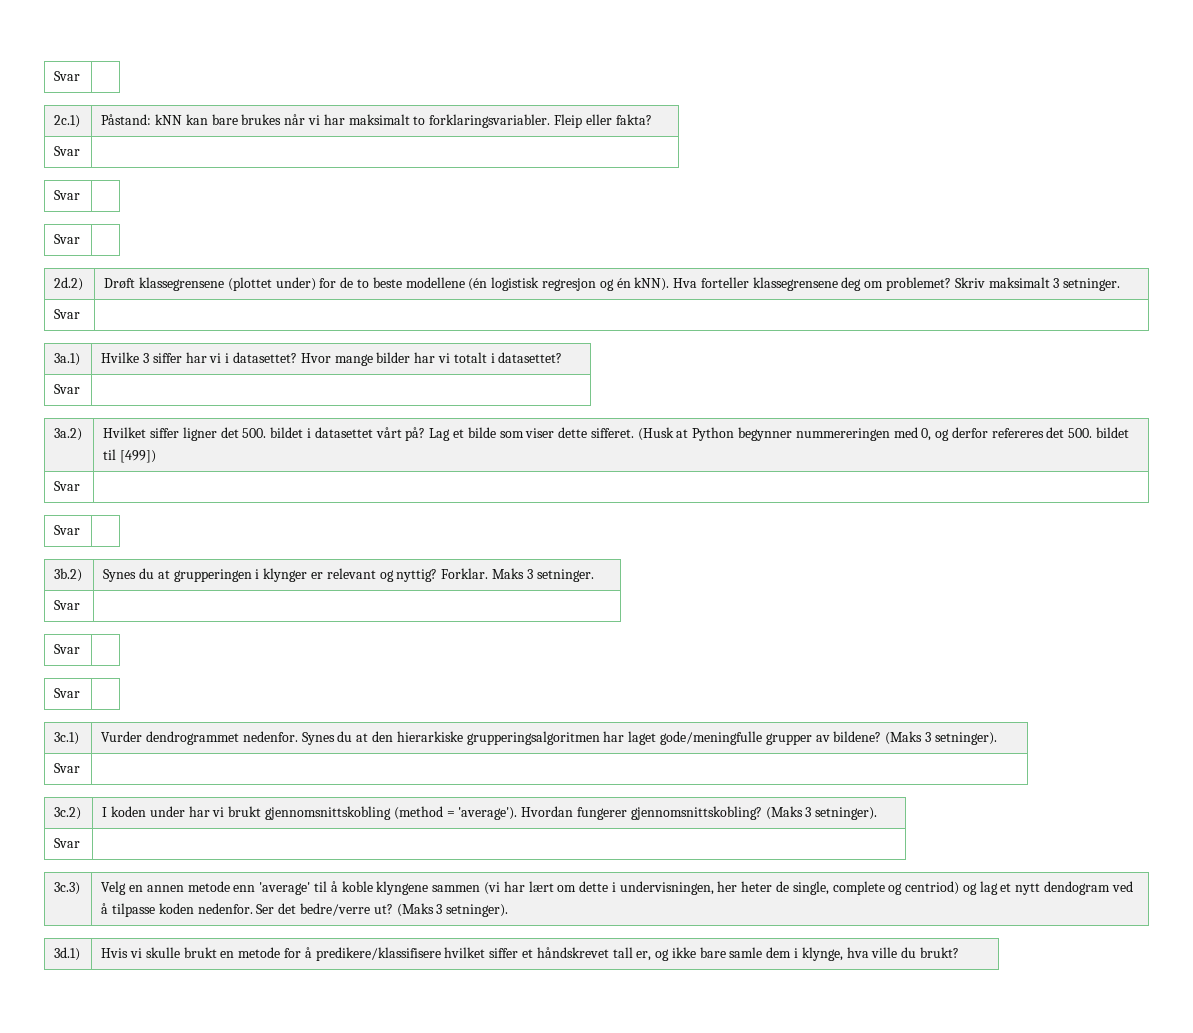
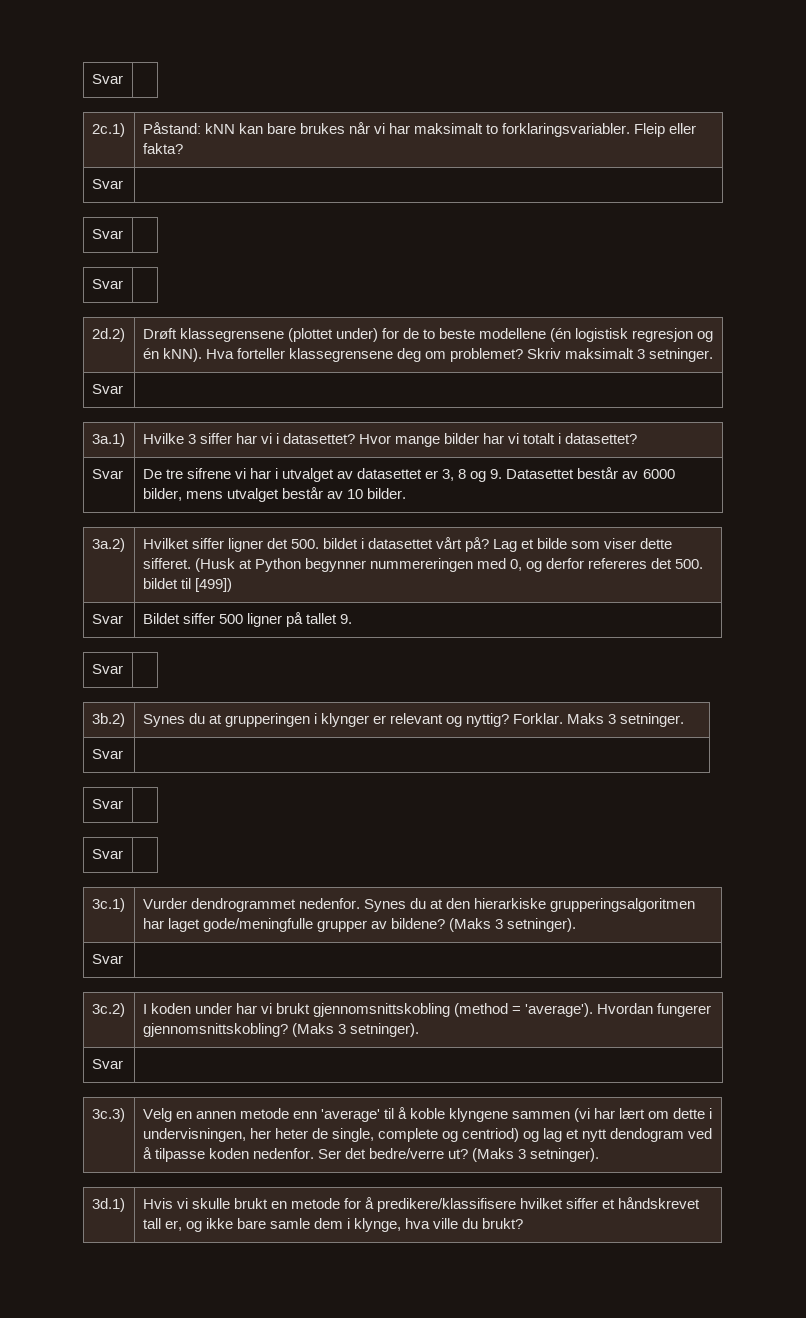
(81, 389) none -> [142,467,675,482] [142,487,406,502] De tre sifrene vi har i utvalget av datasettet er 3, 8 og 9. Datasettet består av 6000 bilder, mens utvalget består av 10 bilder.
(81, 486) none -> [142,612,352,627] Bildet siffer 500 ligner på tallet 9.

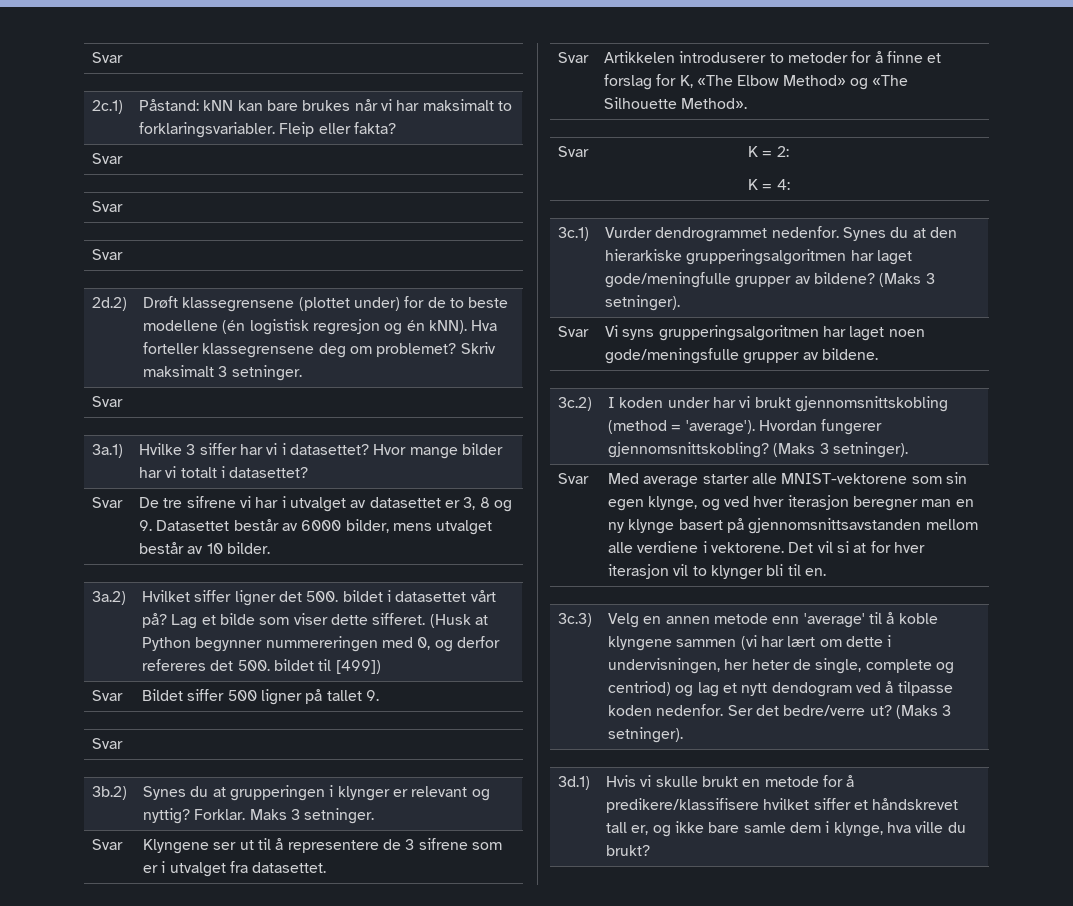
[91,799,123,809] [91,849,123,859] // Svar | // Svar | -> [142,838,502,854] [142,861,327,877] [557,52,589,63] [603,51,942,63] [603,74,909,90] [603,97,748,109] [557,146,589,157] [747,146,789,157] [747,179,790,190] Klyngene ser ut til å representere de 3 sifrene som er i utvalget fra datasettet. // Svar | Artikkelen introduserer to metoder for å finne et forslag for K, «The Elbow Method» og «The Silhouette Method». // Svar | K = 2: // K = 4:
(123, 959) none -> [604,325,925,341] [604,348,878,364] Vi syns grupperingsalgoritmen har laget noen gode/meningsfulle grupper av bildene.
(123, 1064) none -> [607,472,967,488] [607,495,974,511] [607,518,978,534] [607,541,925,553] [607,564,826,580] Med average starter alle MNIST-vektorene som sin egen klynge, og ved hver iterasjon beregner man en ny klynge basert på gjennomsnittsavstanden mellom alle verdiene i vektorene. Det vil si at for hver iterasjon vil to klynger bli til en.

